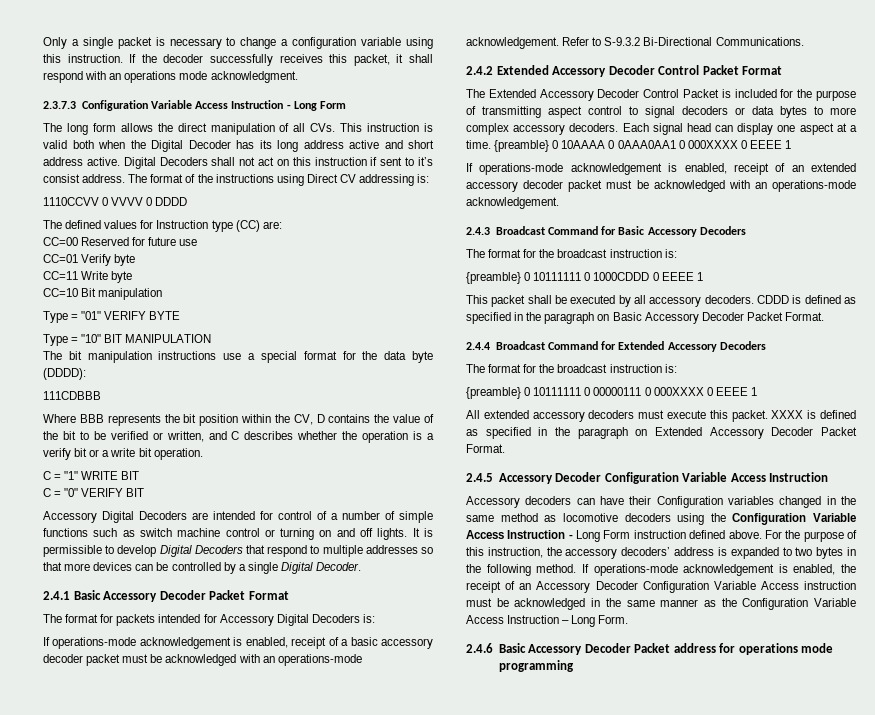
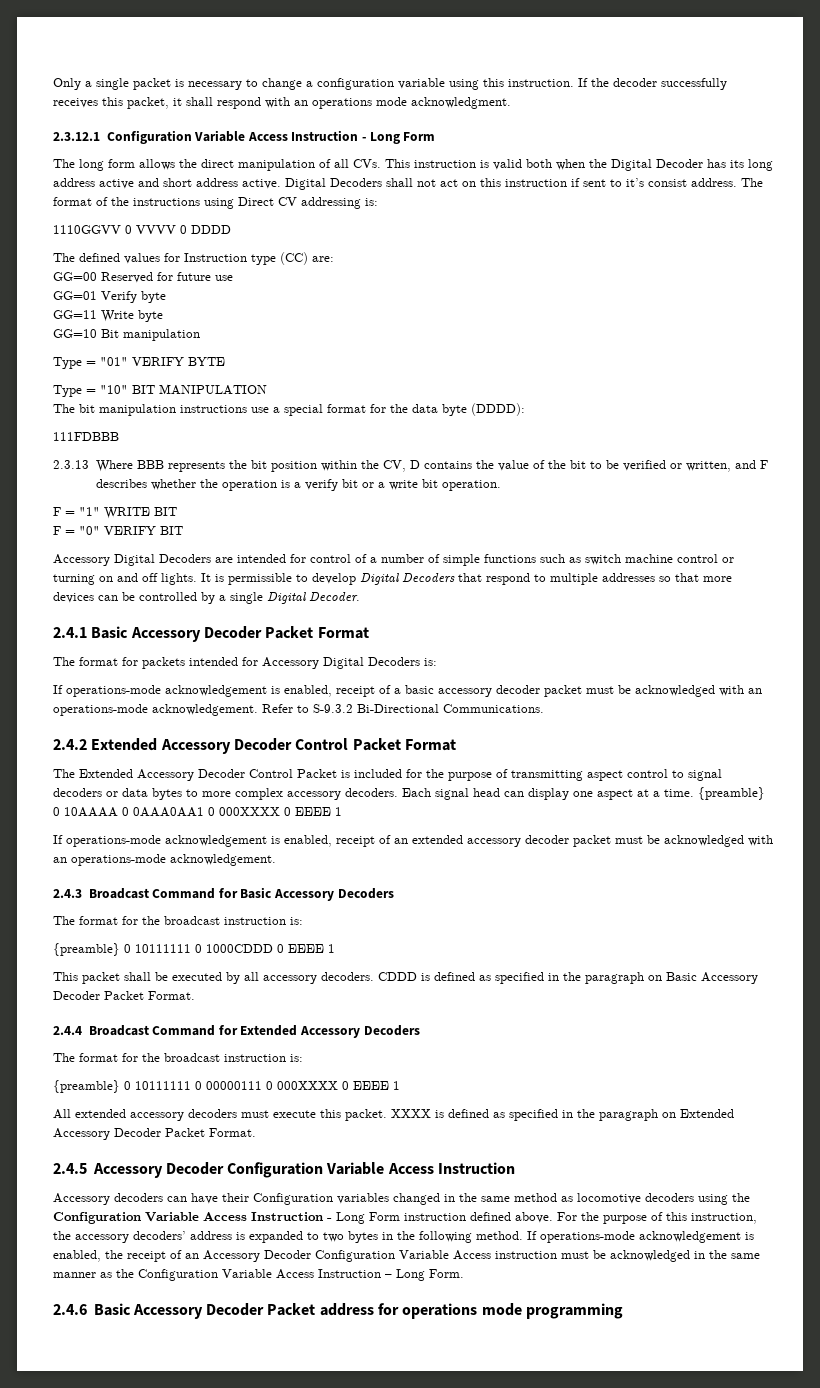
[43,101,76,109] 2.3.7.3 -> [53,132,100,141] 2.3.12.1
[43,197,99,206] 1110CCVV -> [53,225,121,234] 1110GGVV
[43,237,78,246] CC=00 -> [53,272,97,281] GG=00
[43,254,78,263] CC=01 -> [53,291,97,300] GG=01
[43,271,78,280] CC=11 -> [53,310,97,319] GG=11
[43,288,78,297] CC=10 -> [53,329,97,338] GG=10
[43,391,101,400] 111CDBBB // -> [53,432,119,441] [53,460,89,469] 111FDBBB // 2.3.13
[231,431,240,440] C -> [759,460,768,469] F
[43,471,51,480] C -> [53,507,61,516] F
[43,488,51,497] C -> [53,526,61,535] F

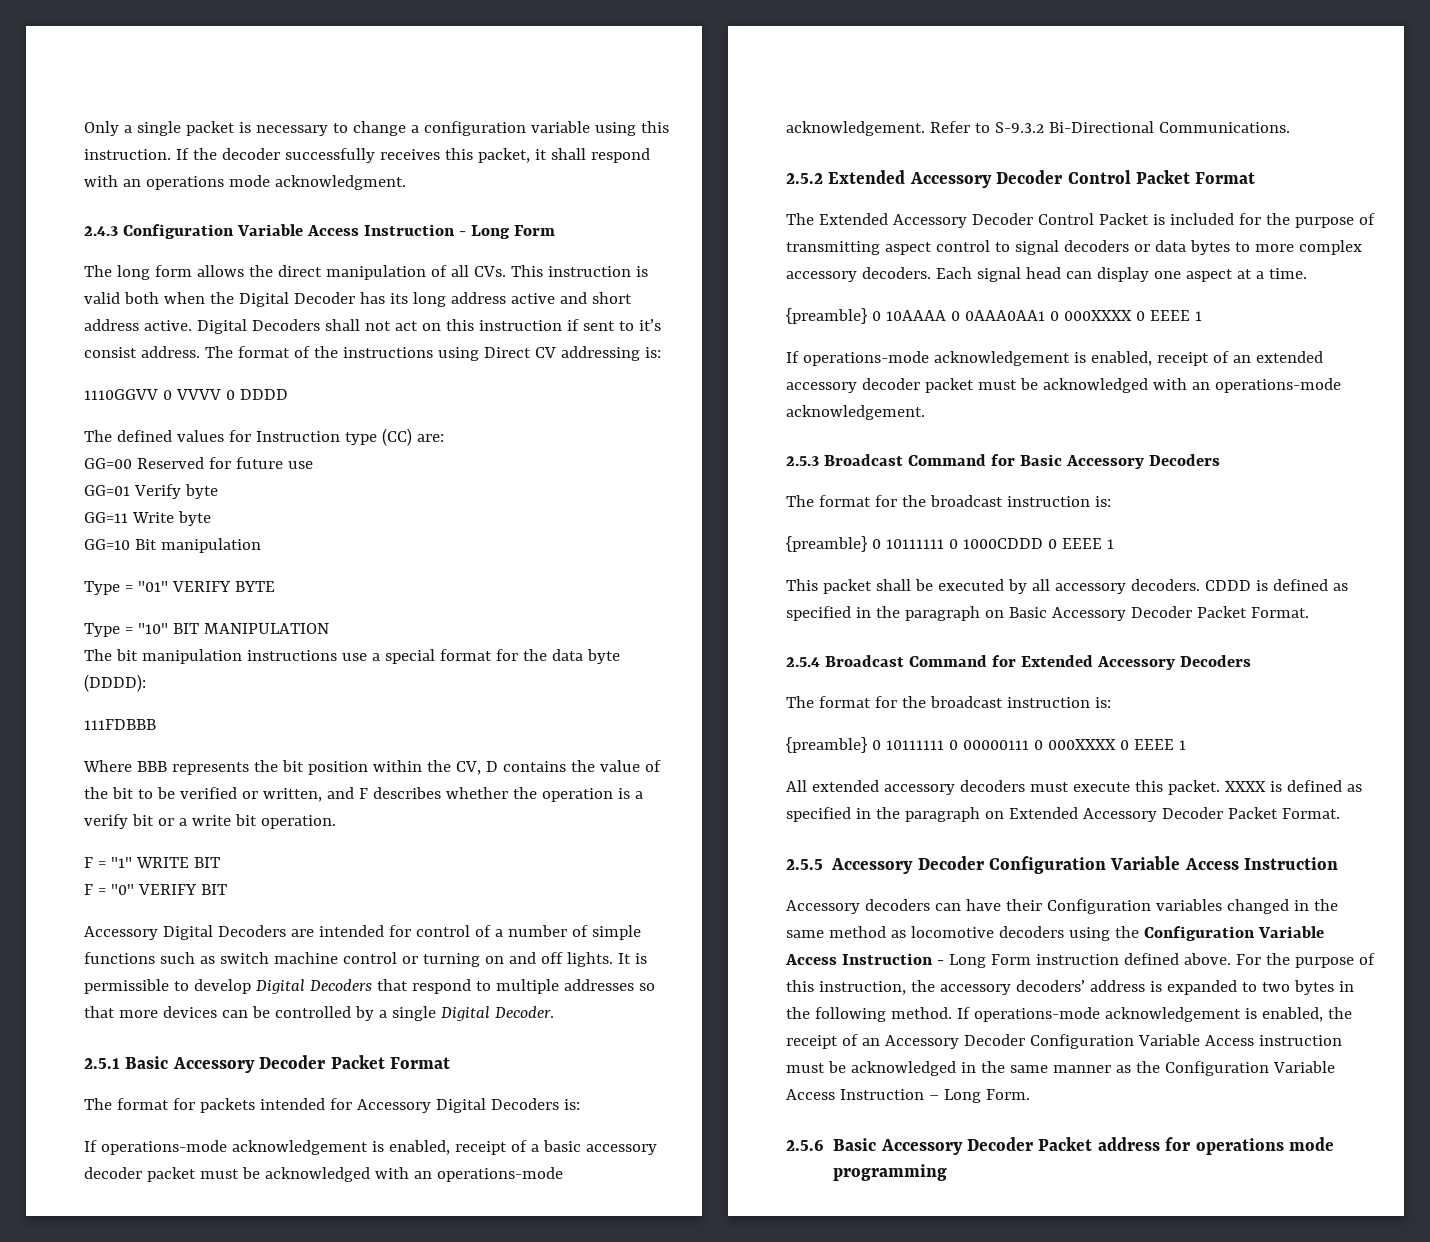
[53,132,100,141] 2.3.12.1 -> [84,226,118,236] 2.4.3
[53,460,89,469] 2.3.13 -> (156, 724) none
[53,627,87,638] 2.4.1 -> [84,1058,120,1069] 2.5.1
[53,739,87,750] 2.4.2 -> [786,173,823,184] 2.5.2
(694, 793) none -> (1307, 273) //
[53,889,82,898] 2.4.3 -> [786,456,819,466] 2.5.3
[53,1026,82,1035] 2.4.4 -> [786,657,820,667] 2.5.4
[53,1163,87,1174] 2.4.5 -> [786,859,823,870] 2.5.5
[53,1304,87,1315] 2.4.6 -> [786,1140,824,1151] 2.5.6

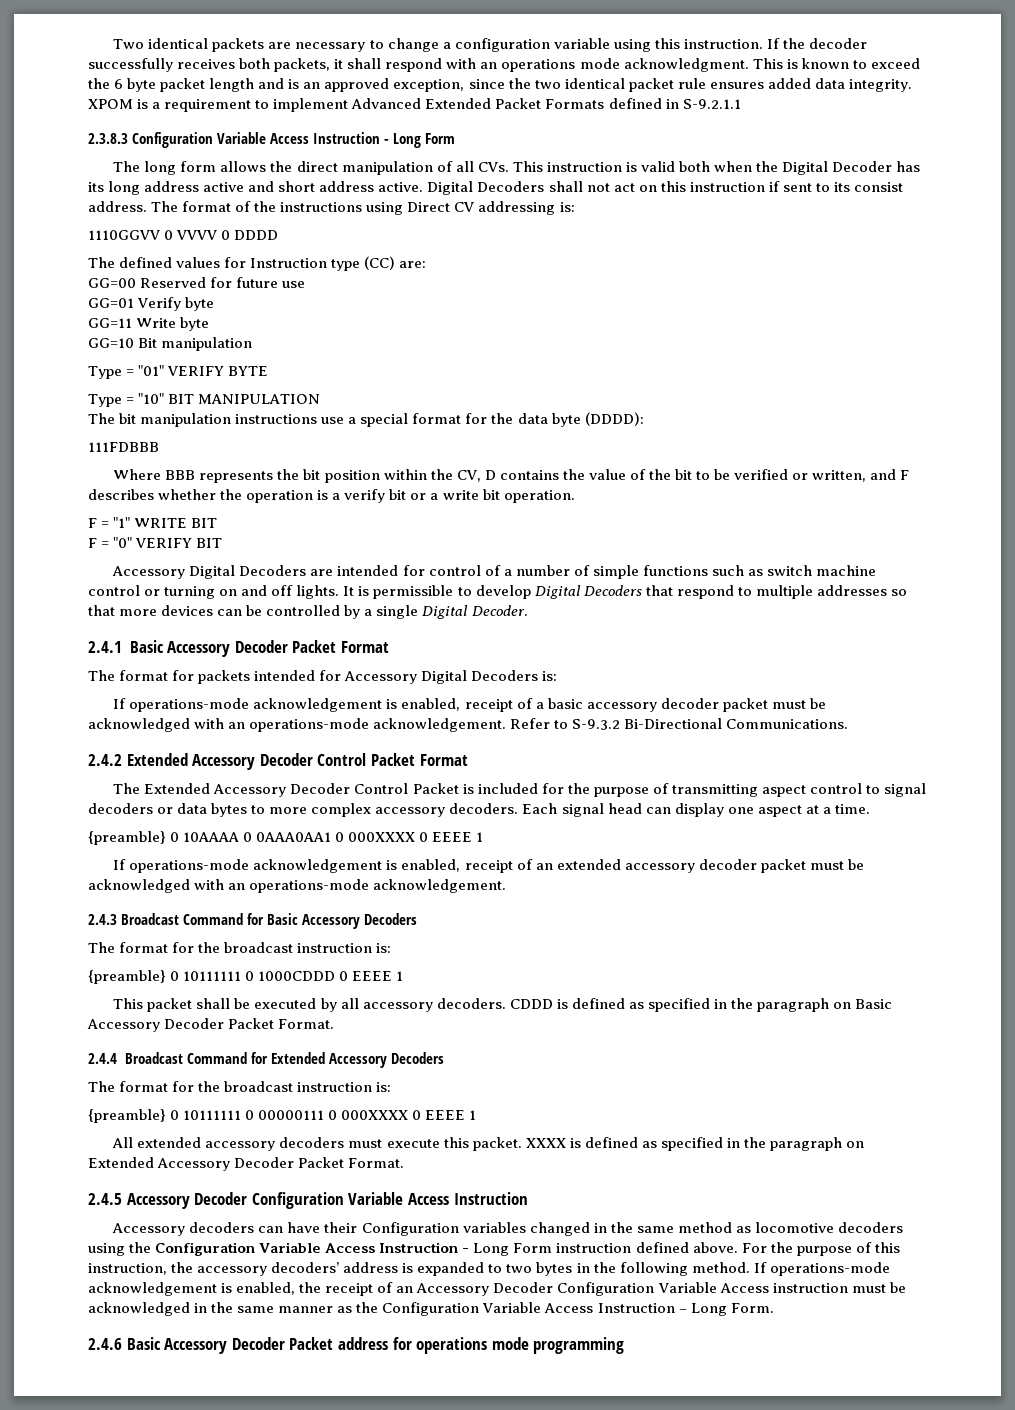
[84,121,251,136] Only a single packet is -> [113,38,292,52] Two identical packets are
[444,148,530,163] this packet, -> [239,58,331,72] both packets,
[84,226,118,236] // 2.4.3 -> [752,58,920,69] [88,78,912,92] [88,98,741,112] [88,133,128,144] This is known to exceed the 6 byte packet length and is an approved exception, since the two identical packet rule ensures added data integrity. XPOM is a requirement to implement Advanced Extended Packet Formats defined in S-9.2.1.1 // 2.3.8.3
[638,319,661,331] it’s -> [833,182,850,192] its
[84,1058,120,1069] 2.5.1 -> [88,641,122,653] 2.4.1
[786,173,823,184] 2.5.2 -> [88,754,122,766] 2.4.2
[786,456,819,466] 2.5.3 -> [88,914,117,925] 2.4.3
[786,657,820,667] 2.5.4 -> [88,1053,117,1064] 2.4.4
[786,859,823,870] 2.5.5 -> [88,1193,122,1205] 2.4.5
[786,1140,824,1151] 2.5.6 -> [88,1338,122,1350] 2.4.6

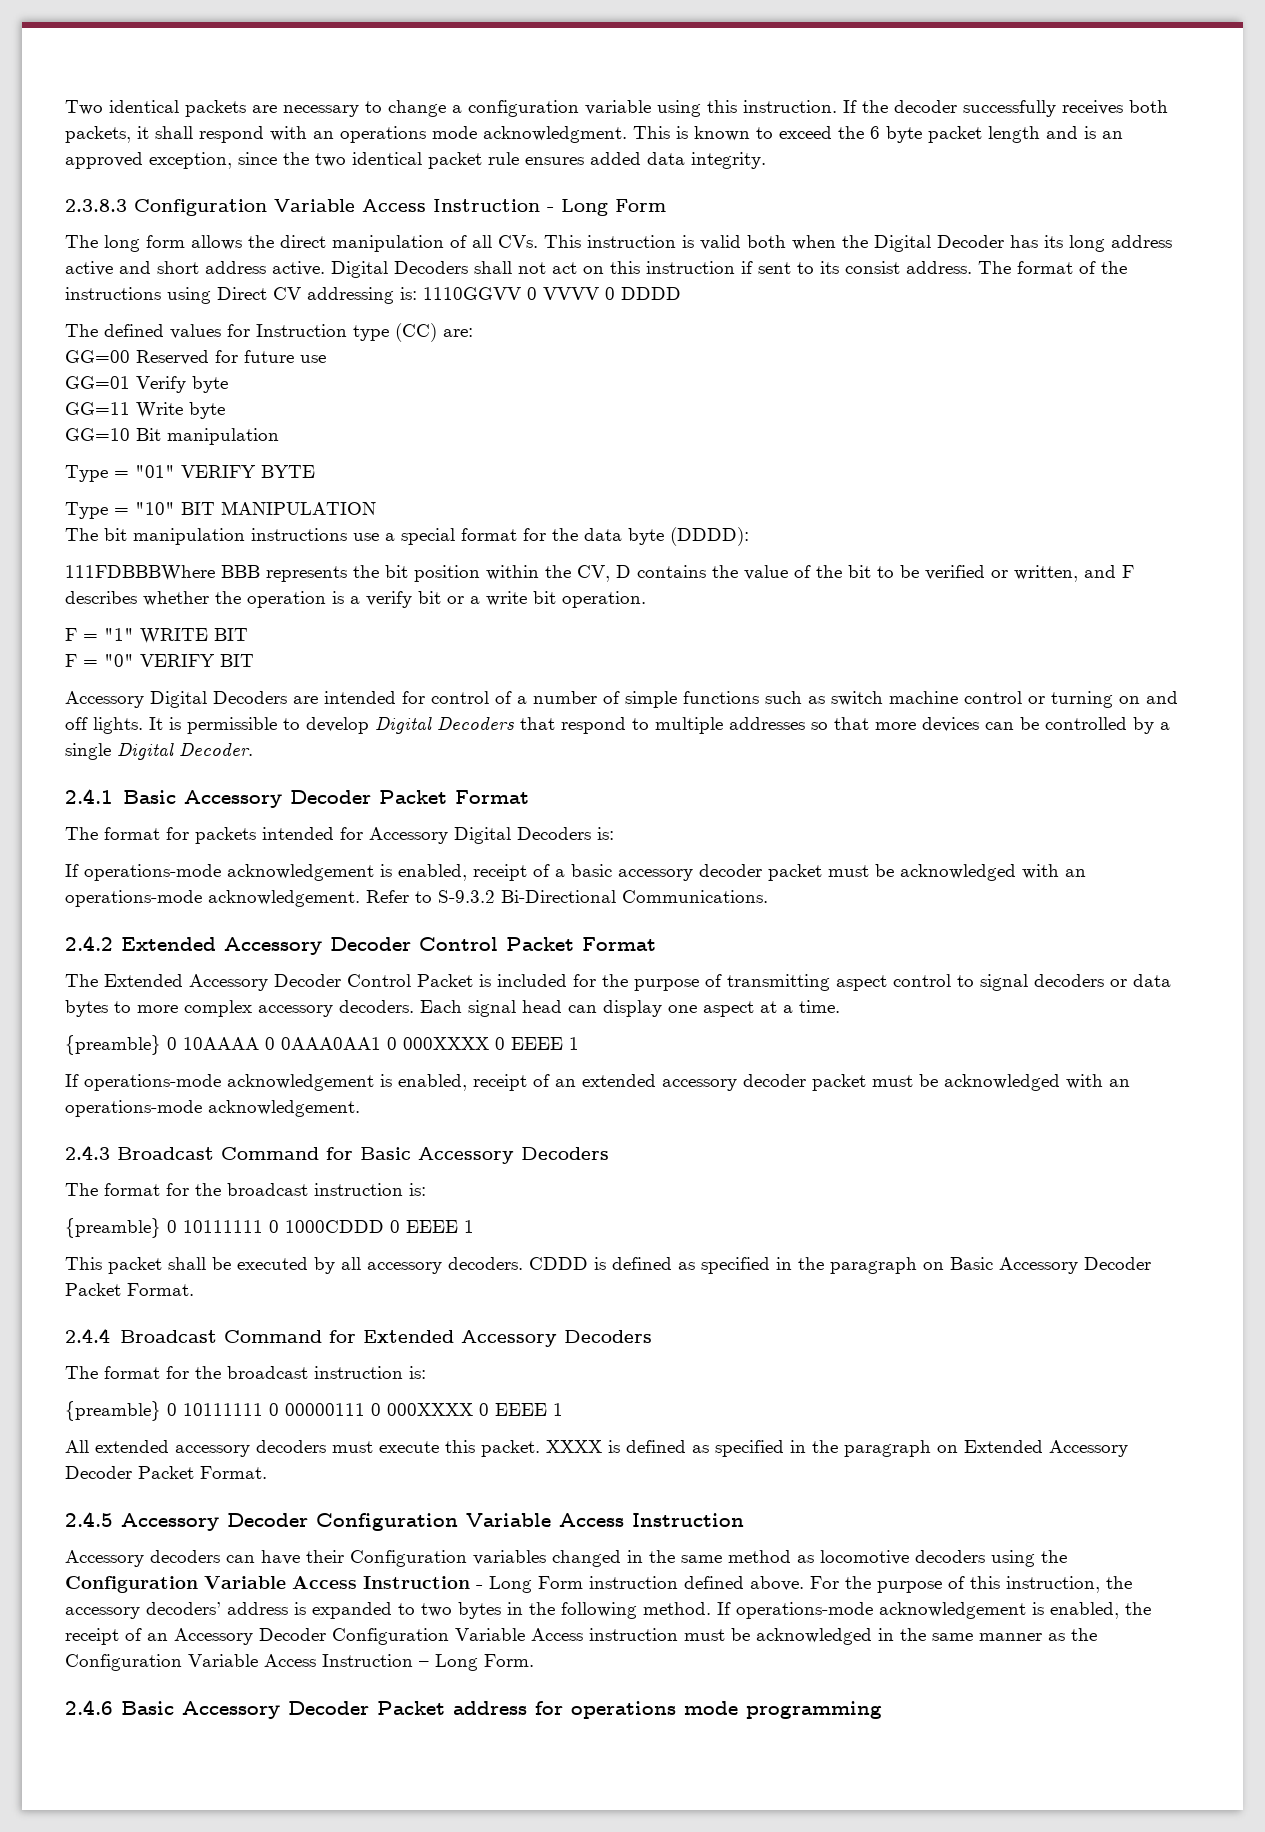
[88,98,741,112] XPOM is a requirement to implement Advanced Extended Packet Formats defined in S-9.2.1.1 -> (766, 160) none
(575, 207) // -> (417, 293) none
[88,442,159,452] [113,469,162,480] 111FDBBB // Where -> [65,565,215,581] 111FDBBBWhere

